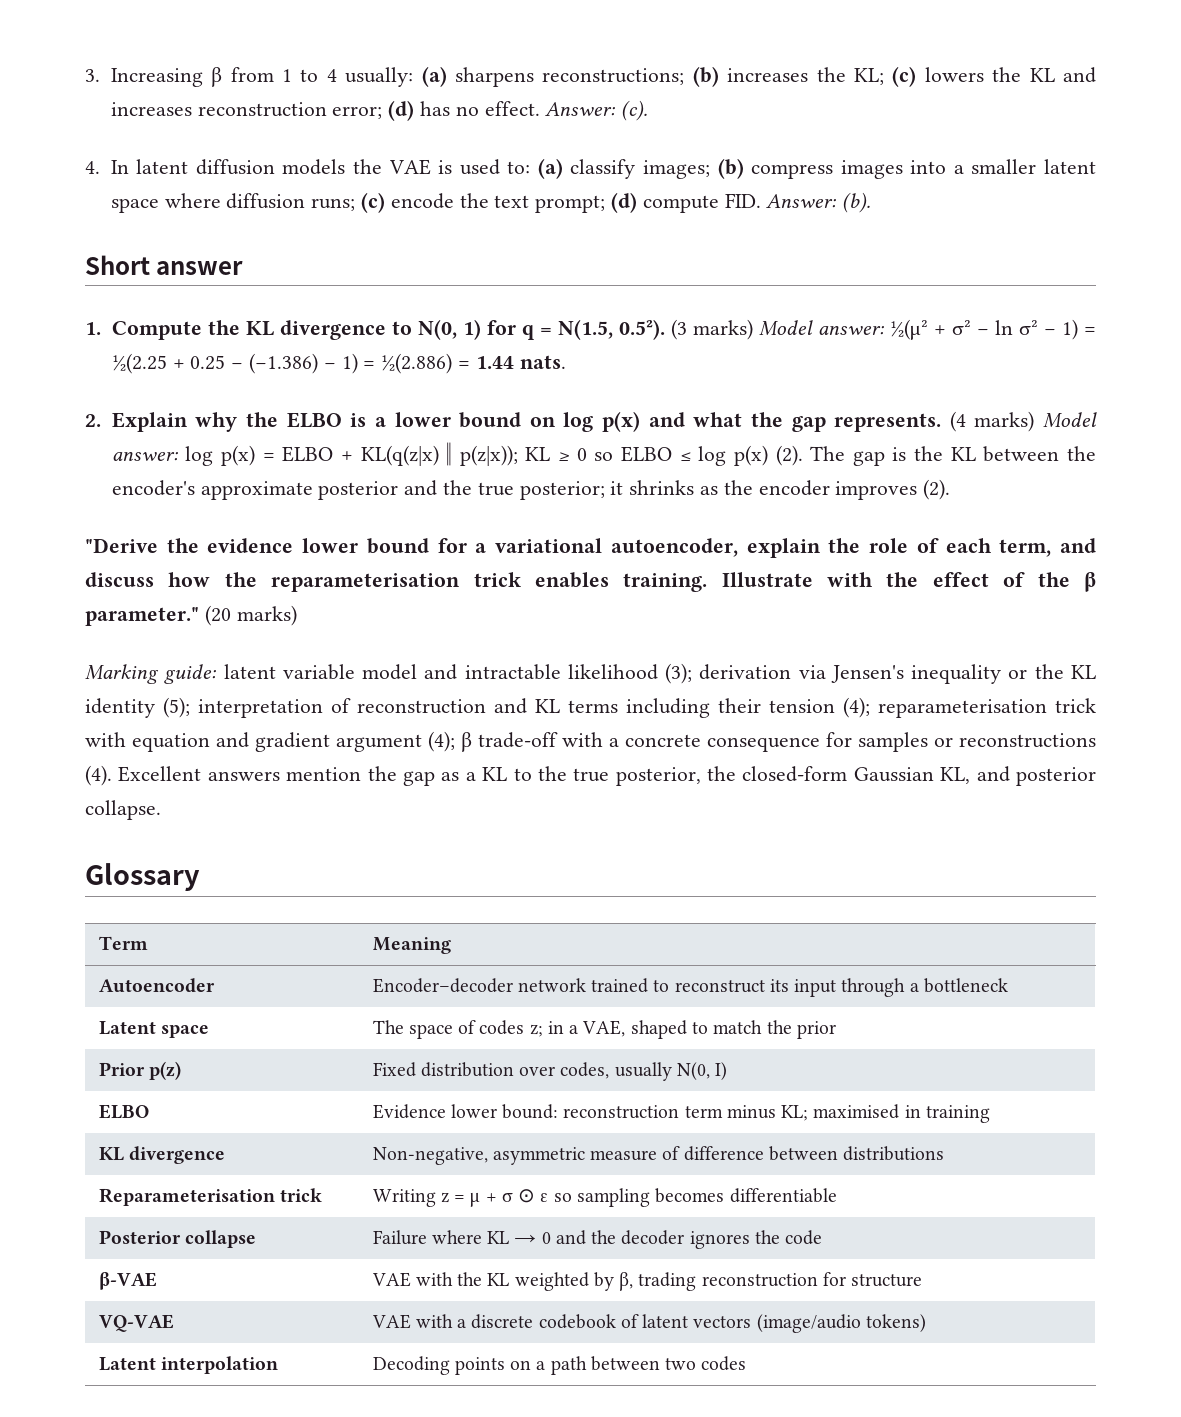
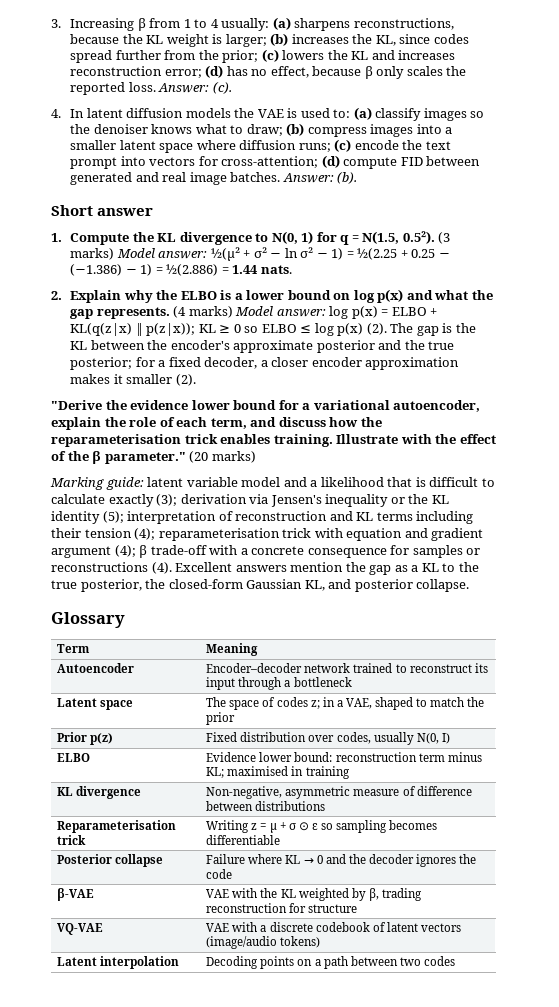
[542,66,884,87] reconstructions; (b) increases the KL; -> [353,18,454,30] [70,33,469,47] [70,50,259,63] reconstructions, because the KL weight is larger; (b) increases the KL, since codes spread further from the prior;
[484,101,540,116] effect. -> [270,66,467,79] [70,82,156,95] effect, because β only scales the reported loss.
[643,160,711,179] images; -> [423,108,485,121] [70,124,283,136] images so the denoiser knows what to draw;
[535,192,761,213] prompt; (d) compute FID. -> [70,155,481,169] [70,172,281,185] prompt into vectors for cross-attention; (d) compute FID between generated and real image batches.
[610,480,918,500] it shrinks as the encoder improves -> [135,357,460,370] [70,374,173,384] for a fixed decoder, a closer encoder approximation makes it smaller
[464,664,658,680] intractable likelihood -> [310,477,495,487] [51,494,154,507] a likelihood that is difficult to calculate exactly

